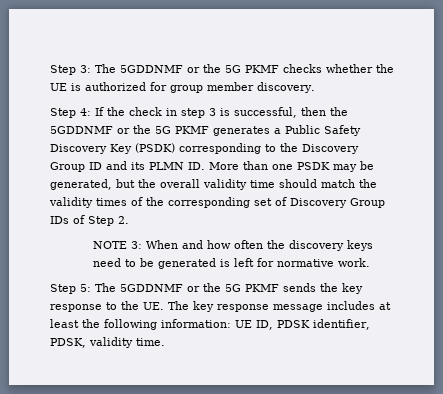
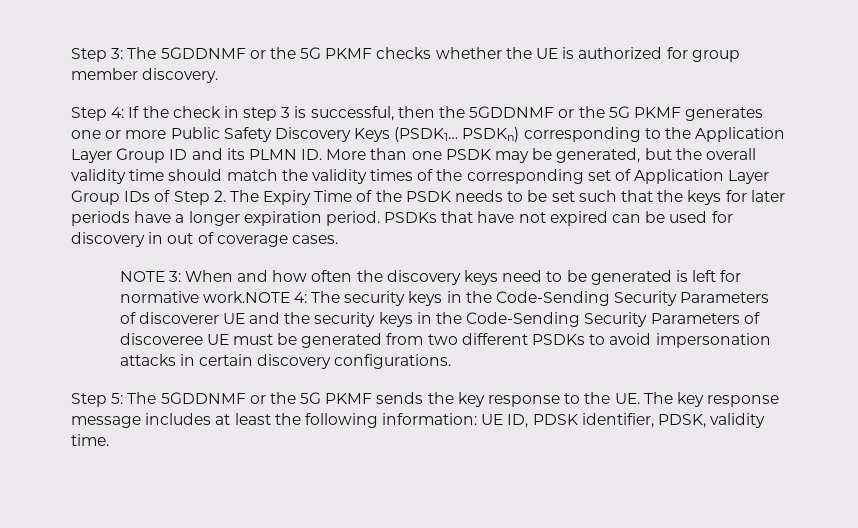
[274,125,361,136] [50,143,175,154] a Public Safety Discovery Key (PSDK) -> [71,127,520,142] one or more Public Safety Discovery Keys (PSDK1… PSDKn)
[302,144,359,154] Discovery -> [695,127,786,142] [71,149,112,163] Application Layer
[290,198,347,208] Discovery -> [634,169,770,184] Application Layer
(129, 220) none -> [229,190,785,205] [71,211,733,226] [71,232,338,247] The Expiry Time of the PSDK needs to be set such that the keys for later periods have a longer expiration period. PSDKs that have not expired can be used for discovery in out of coverage cases.
[338,258,371,267] work. -> [202,291,770,306] [119,312,760,327] [119,333,771,348] [119,354,452,369] work.NOTE 4: The security keys in the Code-Sending Security Parameters of discoverer UE and the security keys in the Code-Sending Security Parameters of discoveree UE must be generated from two different PSDKs to avoid impersonation attacks in certain discovery configurations.

